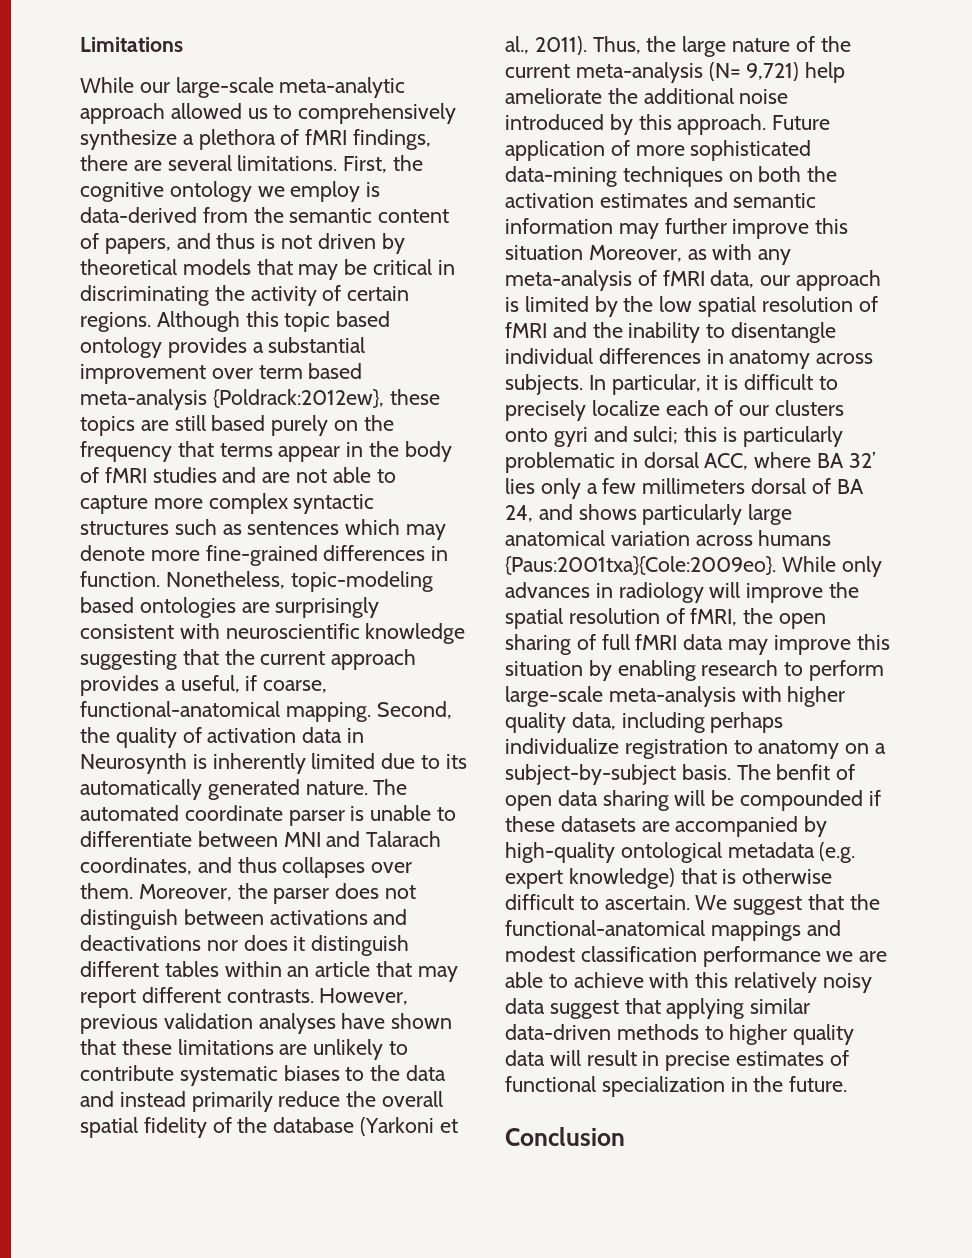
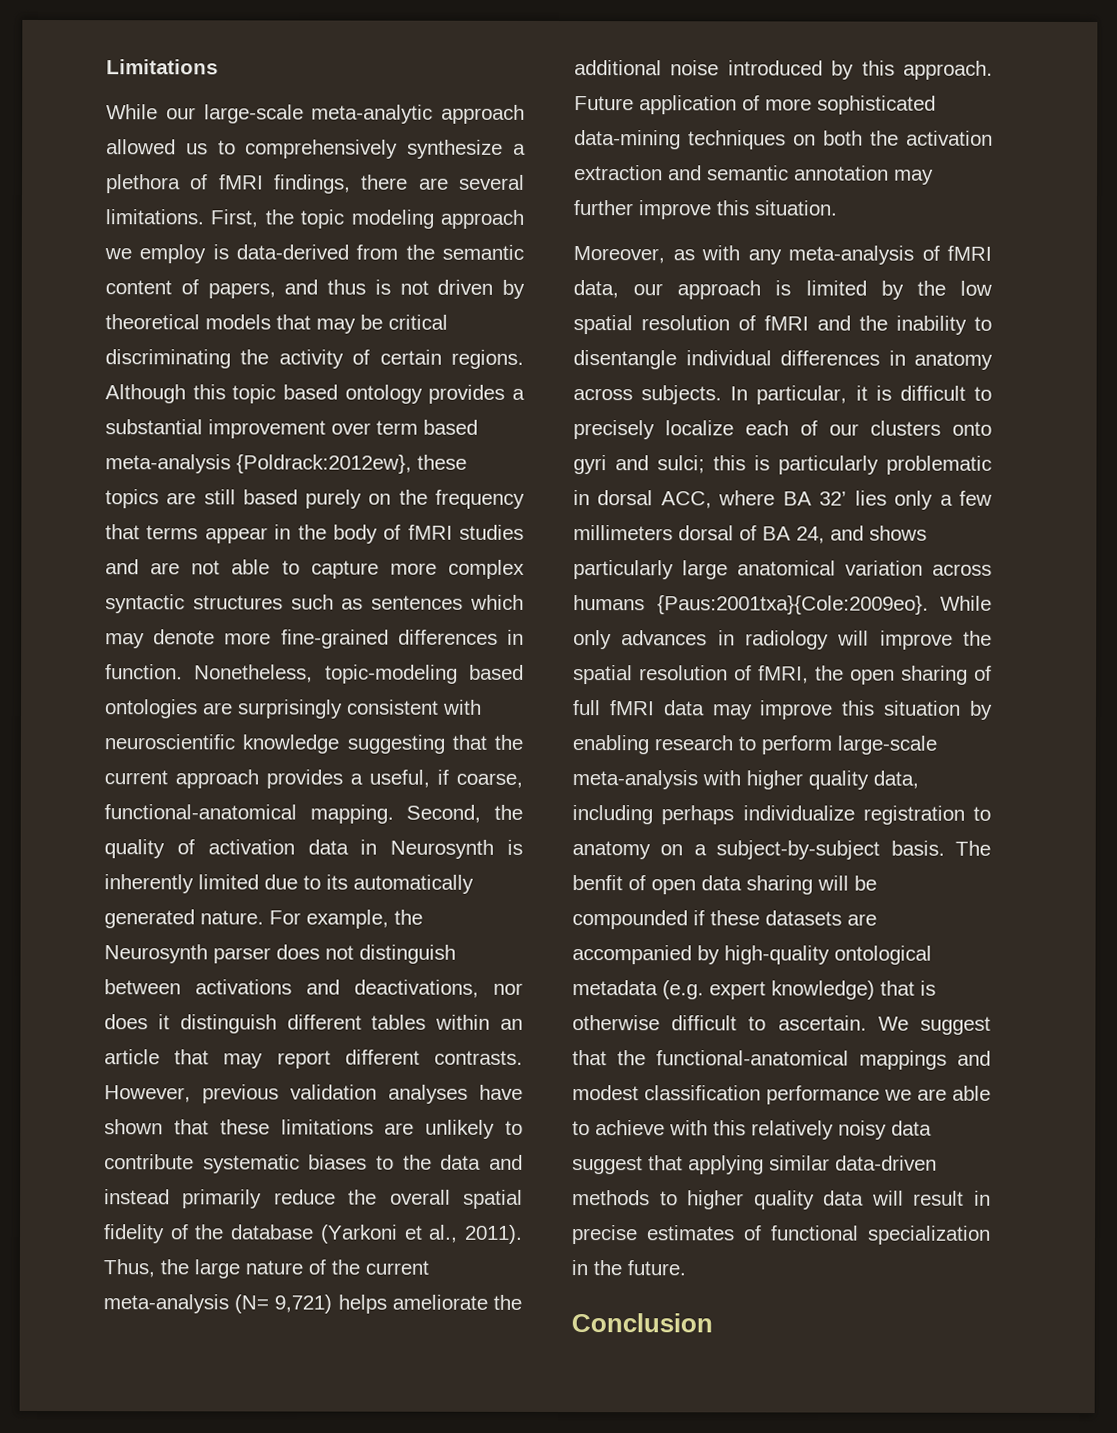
[80,181,252,202] cognitive ontology -> [300,209,524,229] topic modeling approach
[437,260,455,275] in -> (448, 322) none
[373,779,408,795] [80,805,457,826] [80,831,442,847] [80,857,413,878] [80,883,268,901] The automated coordinate parser is unable to differentiate between MNI and Talarach coordinates, and thus collapses over them. Moreover, the -> [269,909,423,929] [104,944,208,964] For example, the Neurosynth
[80,935,201,951] deactivations -> [354,979,479,998] deactivations,
[805,62,846,83] help -> [337,1294,387,1314] helps
[599,193,688,208] estimates -> [574,165,663,181] extraction
[505,218,613,234] information -> [794,165,889,181] annotation
[505,245,583,260] situation -> [754,200,837,216] situation. //

